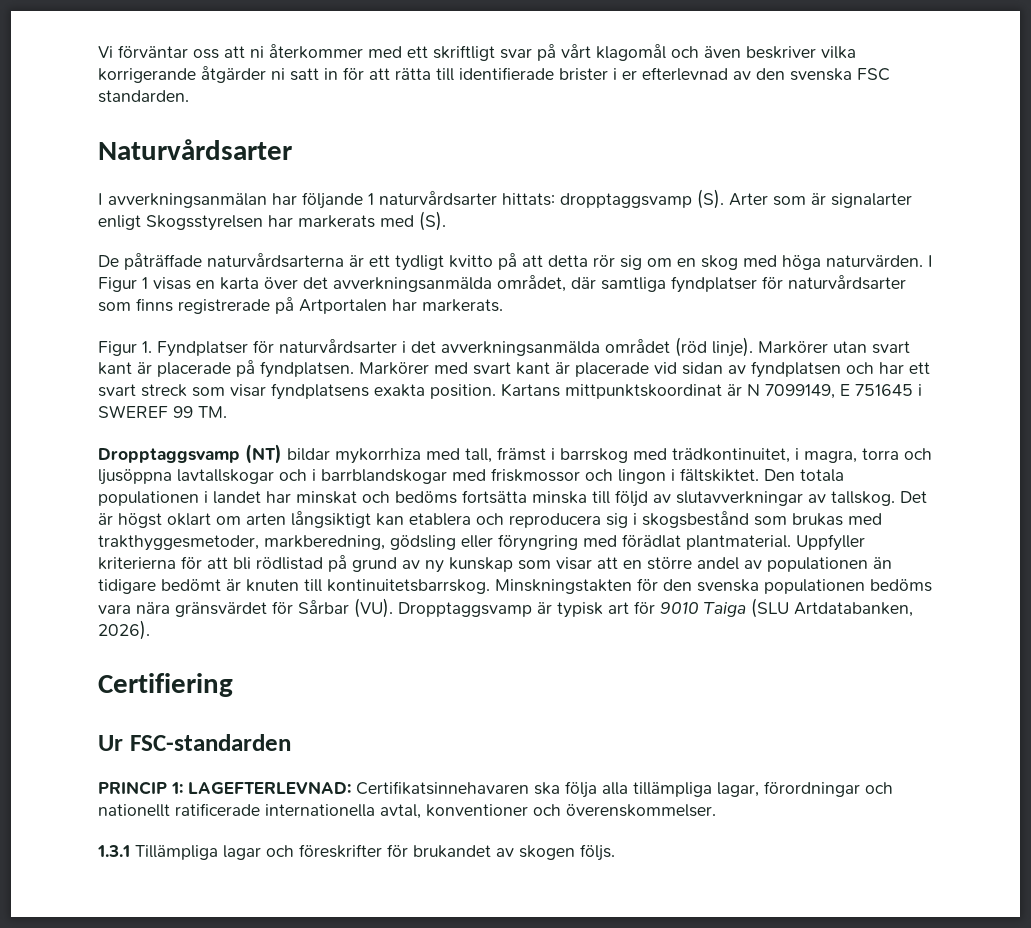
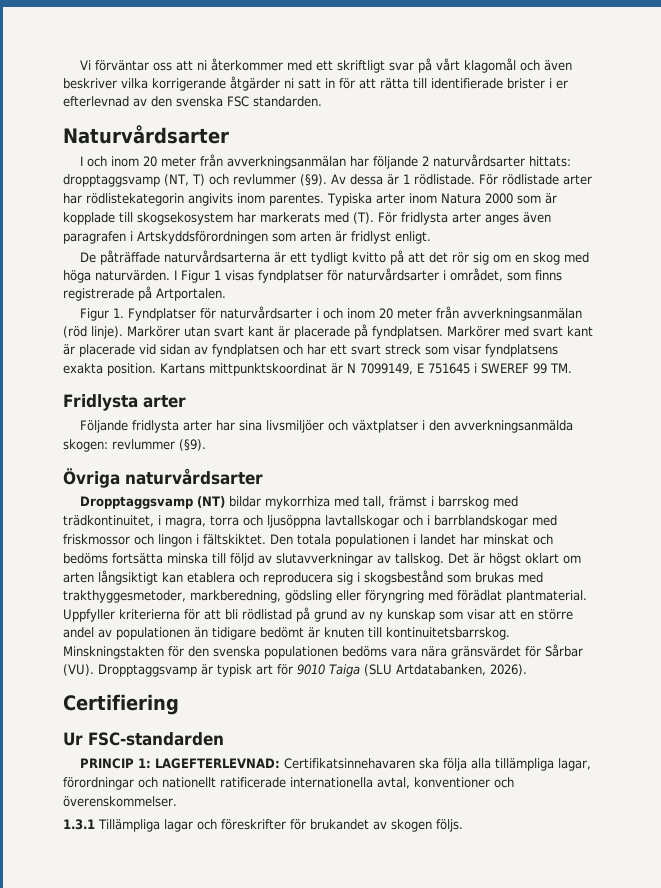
(103, 199) none -> [86,154,223,167] och inom 20 meter från
[368,193,374,205] 1 -> [421,156,429,166] 2
[697,189,912,209] [98,211,446,231] (S). Arter som är signalarter enligt Skogsstyrelsen har markerats med (S). -> [164,174,592,186] [63,193,557,206] [63,212,551,225] [63,231,431,244] (NT, T) och revlummer (§9). Av dessa är 1 rödlistade. För rödlistade arter har rödlistekategorin angivits inom parentes. Typiska arter inom Natura 2000 som är kopplade till skogsekosystem har markerats med (T). För fridlysta arter anges även paragrafen i Artskyddsförordningen som arten är fridlyst enligt.
[548,255,588,267] detta -> [428,252,448,263] det
[196,275,666,292] en karta över det avverkningsanmälda området, där samtliga -> (254, 275) none
(906, 282) none -> [443,268,503,282] i området,
[299,299,503,314] Artportalen har markerats. -> [156,288,226,301] Artportalen.
[411,339,670,356] det avverkningsanmälda området -> [322,306,582,321] och inom 20 meter från avverkningsanmälan
(227, 412) none -> [63,394,186,411] [79,420,573,433] [63,439,206,452] [63,468,263,488] // Fridlysta arter // Följande fridlysta arter har sina livsmiljöer och växtplatser i den avverkningsanmälda skogen: revlummer (§9). // Övriga naturvårdsarter

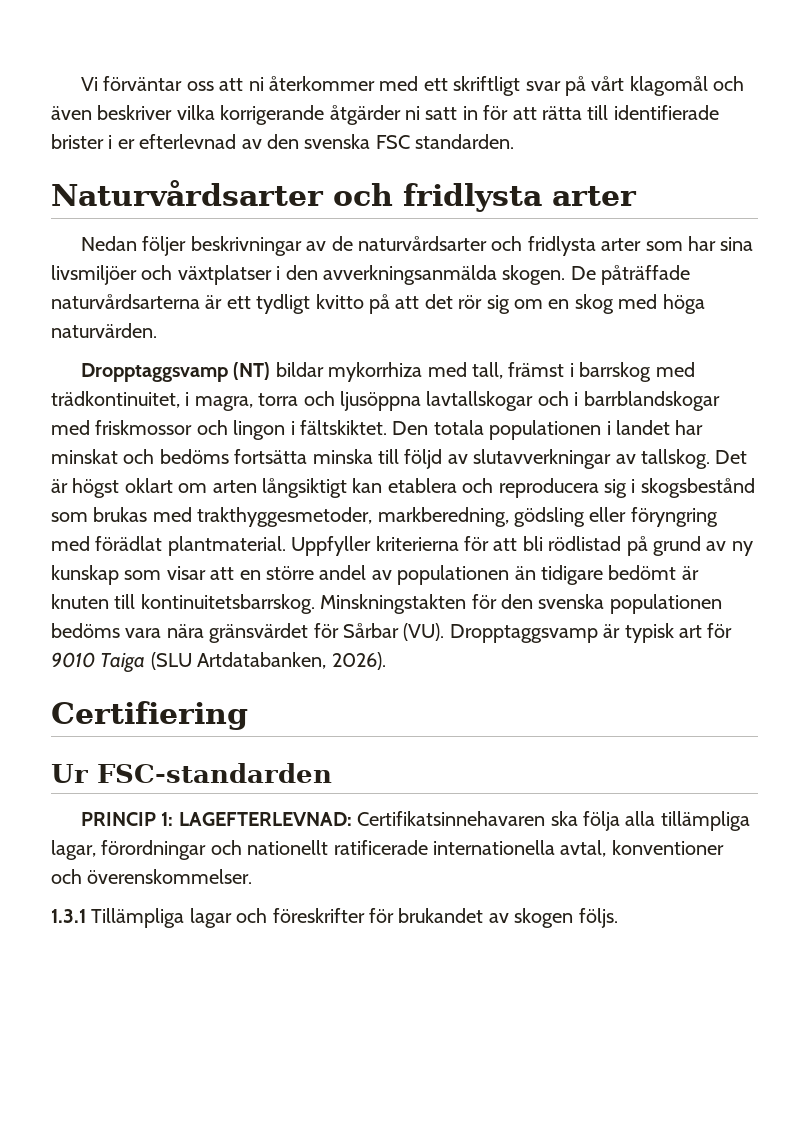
[79,154,571,169] [63,174,592,187] [63,193,557,206] [63,212,551,225] [63,231,431,244] // I och inom 20 meter från avverkningsanmälan har följande 2 naturvårdsarter hittats: dropptaggsvamp (NT, T) och revlummer (§9). Av dessa är 1 rödlistade. För rödlistade arter har rödlistekategorin angivits inom parentes. Typiska arter inom Natura 2000 som är kopplade till skogsekosystem har markerats med (T). För fridlysta arter anges även paragrafen i Artskyddsförordningen som arten är fridlyst enligt. // -> [333,183,637,212] [81,236,754,256] [51,265,566,285] och fridlysta arter // Nedan följer beskrivningar av de naturvårdsarter och fridlysta arter som har sina livsmiljöer och växtplatser i den avverkningsanmälda skogen.
[174,268,562,283] [63,286,226,301] [79,306,582,321] [63,324,593,339] [63,344,558,357] [63,363,572,376] [63,394,186,411] [79,420,573,433] [63,439,206,452] [63,468,263,488] I Figur 1 visas fyndplatser för naturvårdsarter i området, som finns registrerade på Artportalen. // Figur 1. Fyndplatser för naturvårdsarter i och inom 20 meter från avverkningsanmälan (röd linje). Markörer utan svart kant är placerade på fyndplatsen. Markörer med svart kant är placerade vid sidan av fyndplatsen och har ett svart streck som visar fyndplatsens exakta position. Kartans mittpunktskoordinat är N 7099149, E 751645 i SWEREF 99 TM. // Fridlysta arter // Följande fridlysta arter har sina livsmiljöer och växtplatser i den avverkningsanmälda skogen: revlummer (§9). // Övriga naturvårdsarter -> (157, 330) none

